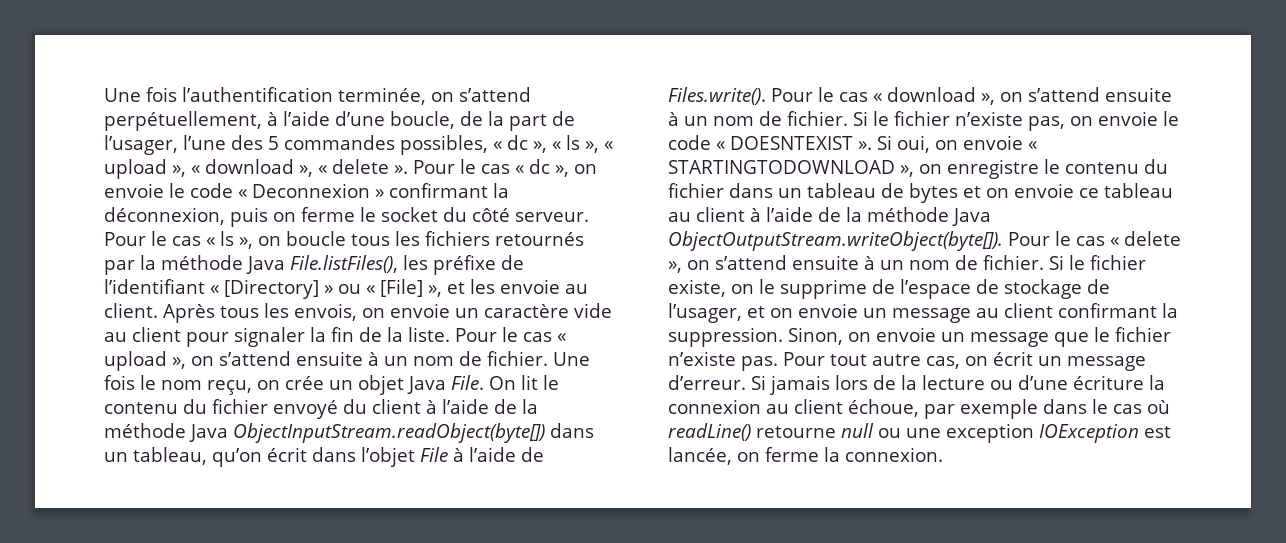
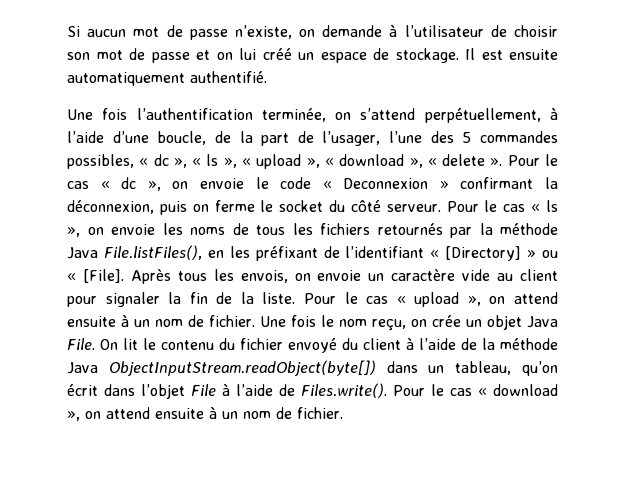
(104, 95) none -> [67,25,558,40] [67,48,558,63] [67,71,267,86] Si aucun mot de passe n’existe, on demande à l’utilisateur de choisir son mot de passe et on lui créé un espace de stockage. Il est ensuite automatiquement authentifié. //
[286,231,346,246] boucle -> [111,223,249,235] envoie les noms de
[403,255,496,275] les préfixe -> [207,246,318,261] en les préfixant
[380,279,588,297] [104,303,158,318] [File] », et les envoie au client. -> [82,269,124,283] [File].
[219,351,291,366] s’attend -> [514,292,558,304] attend
[1028,87,1172,102] [668,111,1179,131] [668,135,1037,153] [668,159,1168,179] [668,183,1173,203] [668,207,991,226] [668,231,1181,251] [668,255,1146,273] [668,279,1110,299] [668,303,1178,323] [668,327,1171,347] [668,351,1146,371] [668,375,1165,395] [668,399,1170,419] [668,423,1171,443] [668,447,943,465] s’attend ensuite à un nom de fichier. Si le fichier n’existe pas, on envoie le code « DOESNTEXIST ». Si oui, on envoie « STARTINGTODOWNLOAD », on enregistre le contenu du fichier dans un tableau de bytes et on envoie ce tableau au client à l’aide de la méthode Java ObjectOutputStream.writeObject(byte[]). Pour le cas « delete », on s’attend ensuite à un nom de fichier. Si le fichier existe, on le supprime de l’espace de stockage de l’usager, et on envoie un message au client confirmant la suppression. Sinon, on envoie un message que le fichier n’existe pas. Pour tout autre cas, on écrit un message d’erreur. Si jamais lors de la lecture ou d’une écriture la connexion au client échoue, par exemple dans le cas où readLine() retourne null ou une exception IOException est lancée, on ferme la connexion. -> [106,407,343,419] attend ensuite à un nom de fichier.

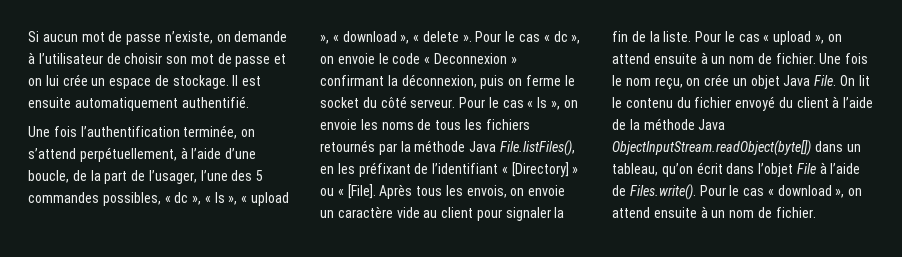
[262,48,292,60] créé -> [62,74,88,86] crée

